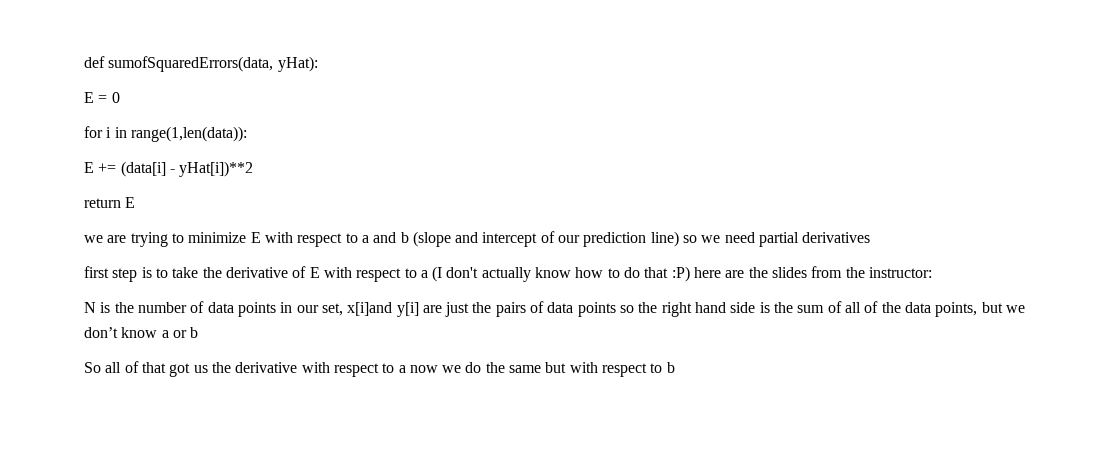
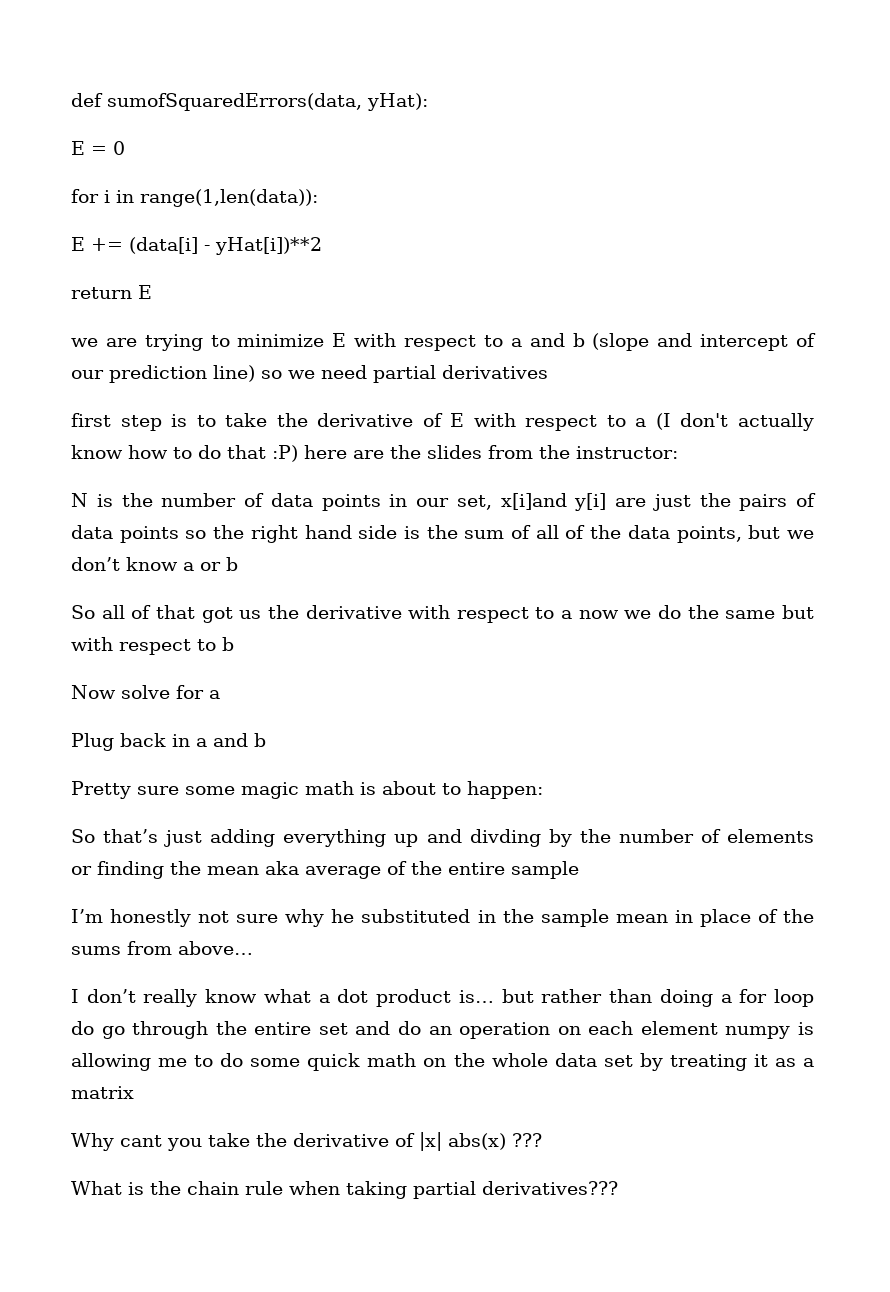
(675, 367) none -> [71,685,220,699] [71,733,266,751] [71,781,543,799] [71,829,815,847] [71,861,579,879] [71,909,814,927] [71,941,253,955] [71,989,815,1007] [71,1021,814,1039] [71,1053,814,1071] [71,1086,134,1099] [71,1132,542,1151] [71,1181,618,1199] // Now solve for a // Plug back in a and b // Pretty sure some magic math is about to happen: // So that’s just adding everything up and divding by the number of elements or finding the mean aka average of the entire sample // I’m honestly not sure why he substituted in the sample mean in place of the sums from above… // I don’t really know what a dot product is… but rather than doing a for loop do go through the entire set and do an operation on each element numpy is allowing me to do some quick math on the whole data set by treating it as a matrix // Why cant you take the derivative of |x| abs(x) ??? // What is the chain rule when taking partial derivatives???

